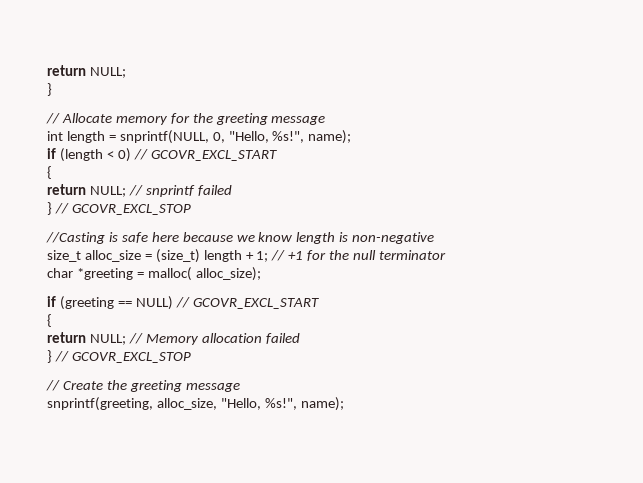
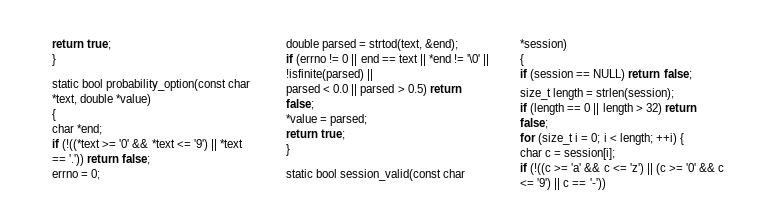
[47,65,126,78] [47,83,52,96] [46,113,326,125] [47,130,352,144] [47,148,277,162] [47,166,52,179] [47,184,232,197] [47,202,191,215] [46,232,435,244] [47,249,446,263] [47,267,261,281] [47,296,319,310] [47,314,52,327] [47,332,300,345] [47,350,191,363] [46,380,240,392] [47,397,344,411] return NULL; // } // // Allocate memory for the greeting message // int length = snprintf(NULL, 0, "Hello, %s!", name); // if (length < 0) // GCOVR_EXCL_START // { // return NULL; // snprintf failed // } // GCOVR_EXCL_STOP // //Casting is safe here because we know length is non-negative // size_t alloc_size = (size_t) length + 1; // +1 for the null terminator // char *greeting = malloc( alloc_size); // if (greeting == NULL) // GCOVR_EXCL_START // { // return NULL; // Memory allocation failed // } // GCOVR_EXCL_STOP // // Create the greeting message // snprintf(greeting, alloc_size, "Hello, %s!", name); -> [52,39,112,50] [52,54,56,66] [52,79,251,91] [52,94,152,106] [52,109,56,121] [52,124,103,135] [52,139,243,151] [52,154,151,166] [52,169,101,180] [286,39,459,51] [286,54,490,66] [286,69,374,81] [286,84,462,96] [286,99,314,110] [286,114,368,126] [286,129,346,140] [286,144,290,156] [286,169,466,181] [520,39,567,51] [520,54,524,66] [520,69,692,81] [520,88,675,100] [520,103,697,115] [520,118,548,129] [520,133,684,145] [520,148,616,160] [520,163,725,175] [520,178,606,190] return true; // } // static bool probability_option(const char *text, double *value) // { // char *end; // if (!((*text >= '0' && *text <= '9') || *text == '.')) return false; // errno = 0; // double parsed = strtod(text, &end); // if (errno != 0 || end == text || *end != '\0' || !isfinite(parsed) || // parsed < 0.0 || parsed > 0.5) return false; // *value = parsed; // return true; // } // static bool session_valid(const char *session) // { // if (session == NULL) return false; // size_t length = strlen(session); // if (length == 0 || length > 32) return false; // for (size_t i = 0; i < length; ++i) { // char c = session[i]; // if (!((c >= 'a' && c <= 'z') || (c >= '0' && c <= '9') || c == '-'))

